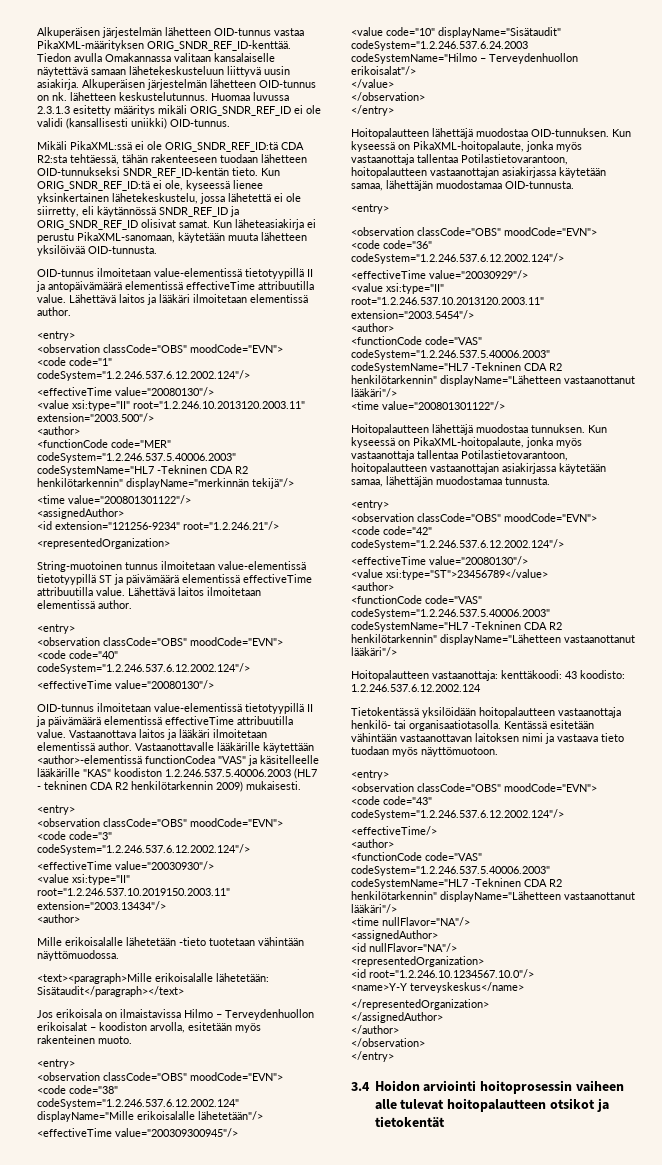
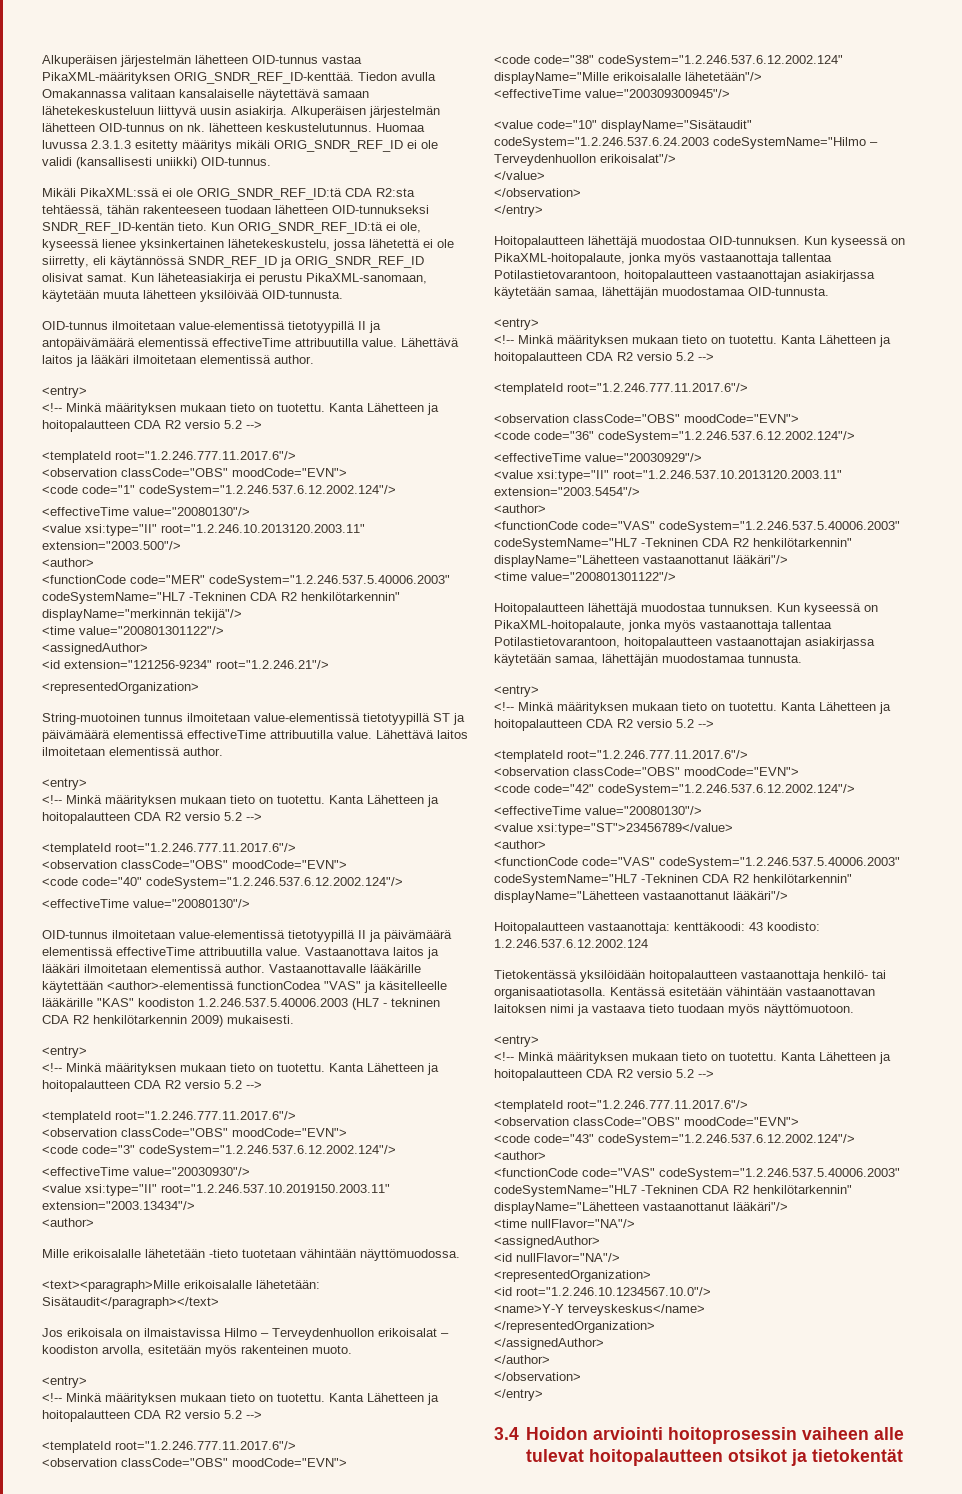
(75, 336) none -> [42,403,439,415] [42,420,262,432] [42,451,296,463] // <!-- Minkä määrityksen mukaan tieto on tuotettu. Kanta Lähetteen ja hoitopalautteen CDA R2 versio 5.2 --> // <templateId root="1.2.246.777.11.2017.6"/>
(75, 629) none -> [42,795,439,807] [42,812,262,824] [42,843,296,855] // <!-- Minkä määrityksen mukaan tieto on tuotettu. Kanta Lähetteen ja hoitopalautteen CDA R2 versio 5.2 --> // <templateId root="1.2.246.777.11.2017.6"/>
(75, 810) none -> [42,1063,439,1075] [42,1080,262,1092] [42,1111,296,1123] // <!-- Minkä määrityksen mukaan tieto on tuotettu. Kanta Lähetteen ja hoitopalautteen CDA R2 versio 5.2 --> // <templateId root="1.2.246.777.11.2017.6"/>
(75, 1064) none -> [42,1393,439,1405] [42,1410,262,1422] [42,1441,296,1453] // <!-- Minkä määrityksen mukaan tieto on tuotettu. Kanta Lähetteen ja hoitopalautteen CDA R2 versio 5.2 --> // <templateId root="1.2.246.777.11.2017.6"/>
(389, 209) none -> [494,335,891,347] [494,352,714,364] [494,383,748,395] // <!-- Minkä määrityksen mukaan tieto on tuotettu. Kanta Lähetteen ja hoitopalautteen CDA R2 versio 5.2 --> // <templateId root="1.2.246.777.11.2017.6"/>
(389, 505) none -> [494,702,891,714] [494,719,714,731] [494,750,748,762] // <!-- Minkä määrityksen mukaan tieto on tuotettu. Kanta Lähetteen ja hoitopalautteen CDA R2 versio 5.2 --> // <templateId root="1.2.246.777.11.2017.6"/>
(389, 775) none -> [494,1052,891,1064] [494,1069,714,1081] [494,1100,748,1112] // <!-- Minkä määrityksen mukaan tieto on tuotettu. Kanta Lähetteen ja hoitopalautteen CDA R2 versio 5.2 --> // <templateId root="1.2.246.777.11.2017.6"/>
[351,826,437,835] // <effectiveTime/> -> (855, 1140) none

